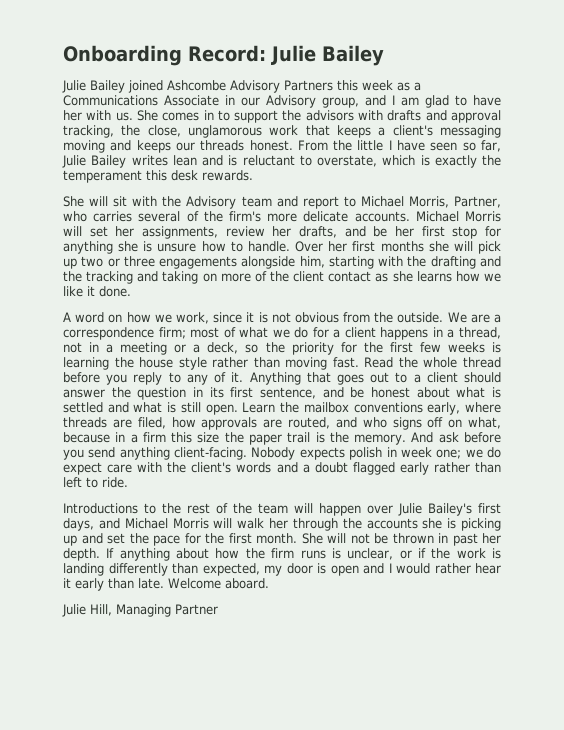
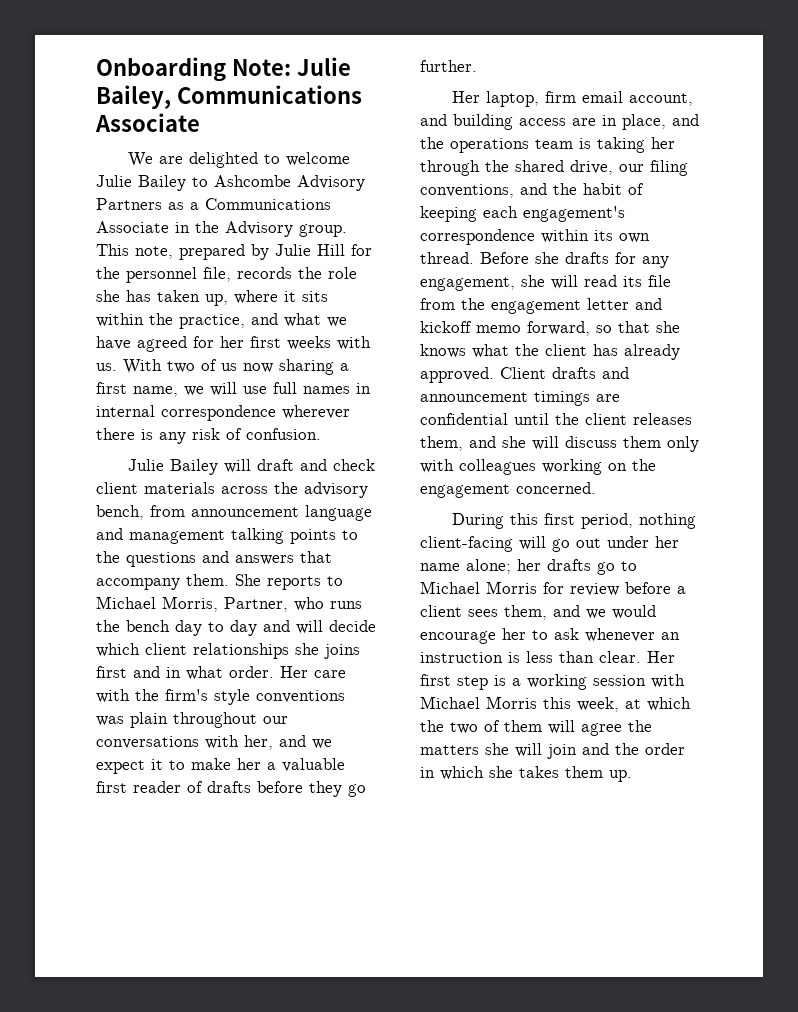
[188,45,384,66] [62,80,163,93] Record: Julie Bailey // Julie Bailey joined -> [231,57,351,76] [96,85,362,109] [95,113,200,132] [128,152,351,168] [96,175,208,191] Note: Julie Bailey, Communications Associate // We are delighted to welcome Julie Bailey to
[337,80,393,91] this week -> (162, 204) none
[241,95,501,108] [63,110,502,123] [63,125,501,138] [63,140,502,153] [62,155,501,168] [63,170,253,183] [63,196,339,209] our Advisory group, and I am glad to have her with us. She comes in to support the advisors with drafts and approval tracking, the close, unglamorous work that keeps a client's messaging moving and keeps our threads honest. From the little I have seen so far, Julie Bailey writes lean and is reluctant to overstate, which is exactly the temperament this desk rewards. // She will sit with the Advisory team and report -> [195,221,347,237] [96,244,372,260] [96,267,357,283] [96,290,328,306] [96,313,347,329] [96,336,371,352] [96,359,349,375] [96,382,371,397] [96,405,350,421] [96,428,321,444] [128,459,376,475] [96,482,368,498] [96,505,372,521] [96,528,358,544] [96,551,332,567] [96,574,321,590] the Advisory group. This note, prepared by Julie Hill for the personnel file, records the role she has taken up, where it sits within the practice, and what we have agreed for her first weeks with us. With two of us now sharing a first name, we will use full names in internal correspondence wherever there is any risk of confusion. // Julie Bailey will draft and check client materials across the advisory bench, from announcement language and management talking points to the questions and answers that accompany them. She reports
[93,211,501,222] [63,226,502,239] [63,241,501,254] [63,256,501,269] [63,271,502,284] [63,286,131,297] [63,312,501,324] [63,327,502,340] [63,342,501,355] [63,357,502,370] [63,372,502,385] [63,387,502,400] [63,402,502,415] [63,417,501,430] [63,432,501,445] [63,447,502,460] [63,462,501,475] [63,477,128,488] [63,503,501,516] [63,518,501,531] [63,533,501,546] [63,548,501,561] [63,563,501,576] [63,578,269,591] [62,604,218,617] carries several of the firm's more delicate accounts. Michael Morris will set her assignments, review her drafts, and be her first stop for anything she is unsure how to handle. Over her first months she will pick up two or three engagements alongside him, starting with the drafting and the tracking and taking on more of the client contact as she learns how we like it done. // A word on how we work, since it is not obvious from the outside. We are a correspondence firm; most of what we do for a client happens in a thread, not in a meeting or a deck, so the priority for the first few weeks is learning the house style rather than moving fast. Read the whole thread before you reply to any of it. Anything that goes out to a client should answer the question in its first sentence, and be honest about what is settled and what is still open. Learn the mailbox conventions early, where threads are filed, how approvals are routed, and who signs off on what, because in a firm this size the paper trail is the memory. And ask before you send anything client-facing. Nobody expects polish in week one; we do expect care with the client's words and a doubt flagged early rather than left to ride. // Introductions to the rest of the team will happen over Julie Bailey's first days, and Michael Morris will walk her through the accounts she is picking up and set the pace for the first month. She will not be thrown in past her depth. If anything about how the firm runs is unclear, or if the work is landing differently than expected, my door is open and I would rather hear it early than late. Welcome aboard. // Julie Hill, Managing Partner -> [330,601,362,609] [96,620,376,636] [96,643,360,659] [96,666,346,680] [96,689,345,705] [96,712,288,728] [96,735,332,750] [96,758,345,774] [96,781,366,797] [420,60,477,72] [452,91,694,107] [420,114,699,130] [420,137,675,153] [420,160,688,176] [420,183,644,198] [420,206,625,222] [420,229,650,245] [420,252,669,268] [420,275,671,291] [420,298,662,314] [420,321,680,336] [420,344,680,360] [420,367,629,383] [420,391,620,406] [420,413,692,425] [420,436,699,452] [420,459,656,475] [420,482,596,498] [452,513,697,529] [420,536,679,552] [420,559,637,575] [420,581,686,596] [420,605,656,620] [420,628,680,644] [420,651,675,663] [420,674,685,690] [420,696,691,712] [420,720,652,736] [420,743,685,759] [420,766,632,782] runs the bench day to day and will decide which client relationships she joins first and in what order. Her care with the firm's style conventions was plain throughout our conversations with her, and we expect it to make her a valuable first reader of drafts before they go further. // Her laptop, firm email account, and building access are in place, and the operations team is taking her through the shared drive, our filing conventions, and the habit of keeping each engagement's correspondence within its own thread. Before she drafts for any engagement, she will read its file from the engagement letter and kickoff memo forward, so that she knows what the client has already approved. Client drafts and announcement timings are confidential until the client releases them, and she will discuss them only with colleagues working on the engagement concerned. // During this first period, nothing client-facing will go out under her name alone; her drafts go to Michael Morris for review before a client sees them, and we would encourage her to ask whenever an instruction is less than clear. Her first step is a working session with Michael Morris this week, at which the two of them will agree the matters she will join and the order in which she takes them up.

